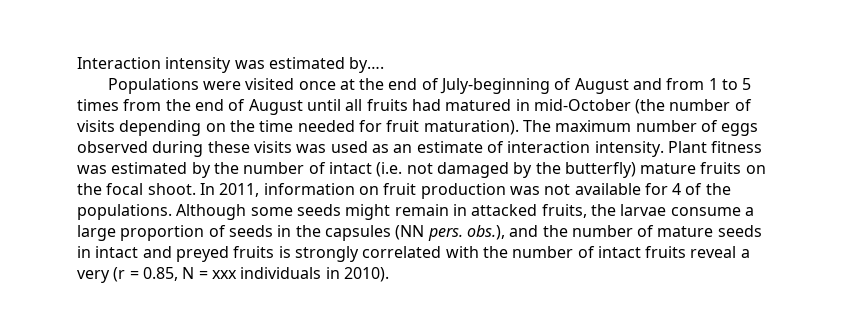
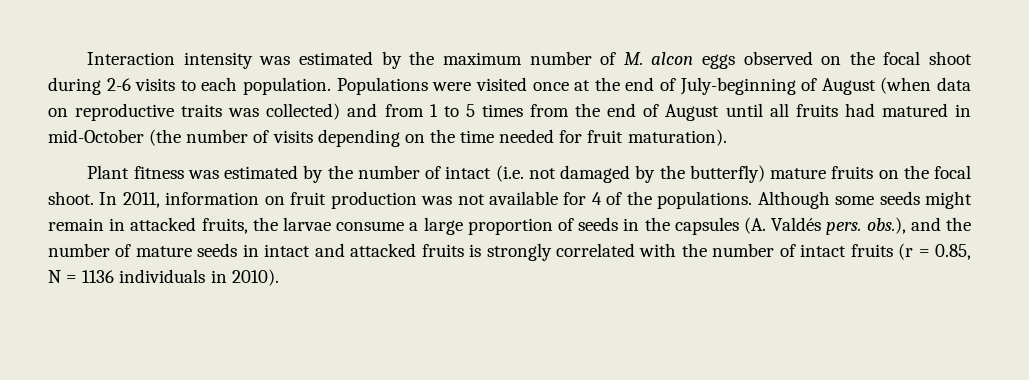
[349,57,385,73] by…. // -> [381,51,973,69] [48,77,332,95] by the maximum number of M. alcon eggs observed on the focal shoot during 2-6 visits to each population.
(629, 86) none -> [880,77,971,94] [48,103,341,121] (when data on reproductive traits was collected)
[522,120,759,136] [77,141,664,157] The maximum number of eggs observed during these visits was used as an estimate of interaction intensity. -> (727, 137) //
[395,225,425,240] (NN -> [744,217,822,234] (A. Valdés
[175,246,229,262] preyed -> [350,243,417,257] attacked
[690,246,750,258] [77,270,110,283] reveal a very -> (893, 250) none
[211,270,237,279] xxx -> [82,270,115,283] 1136

